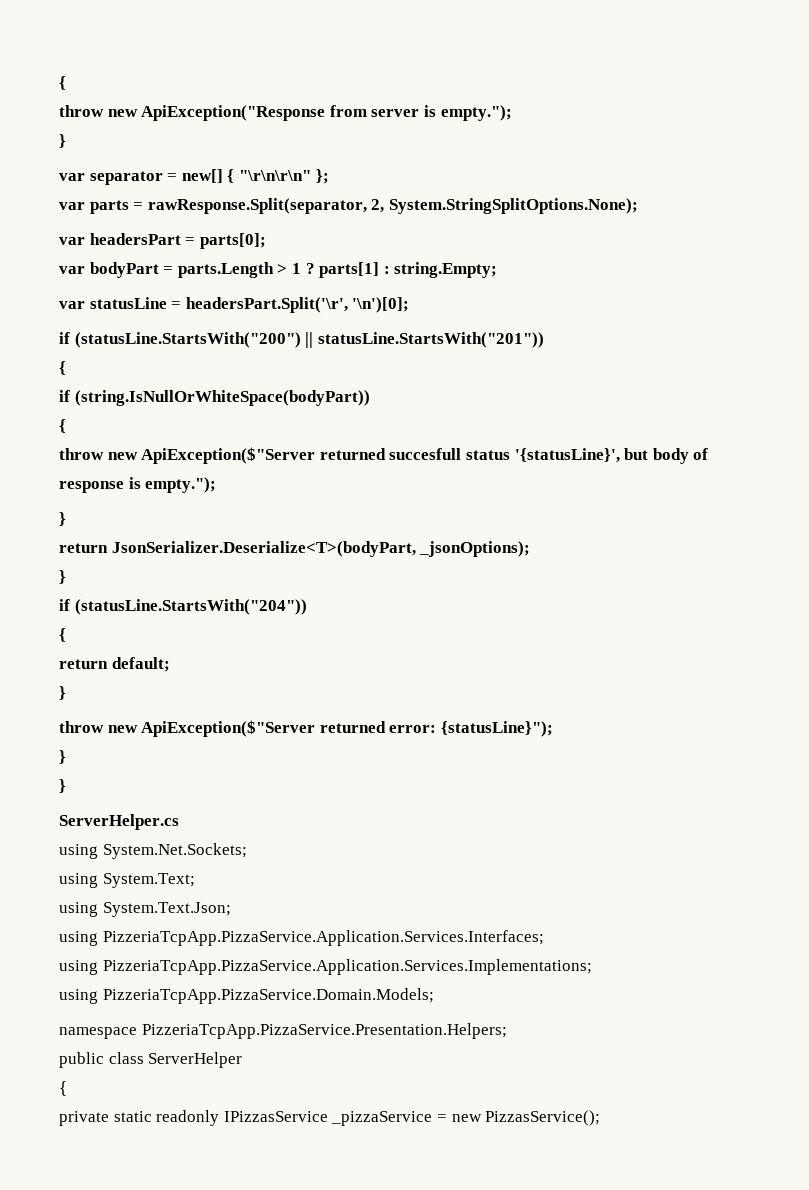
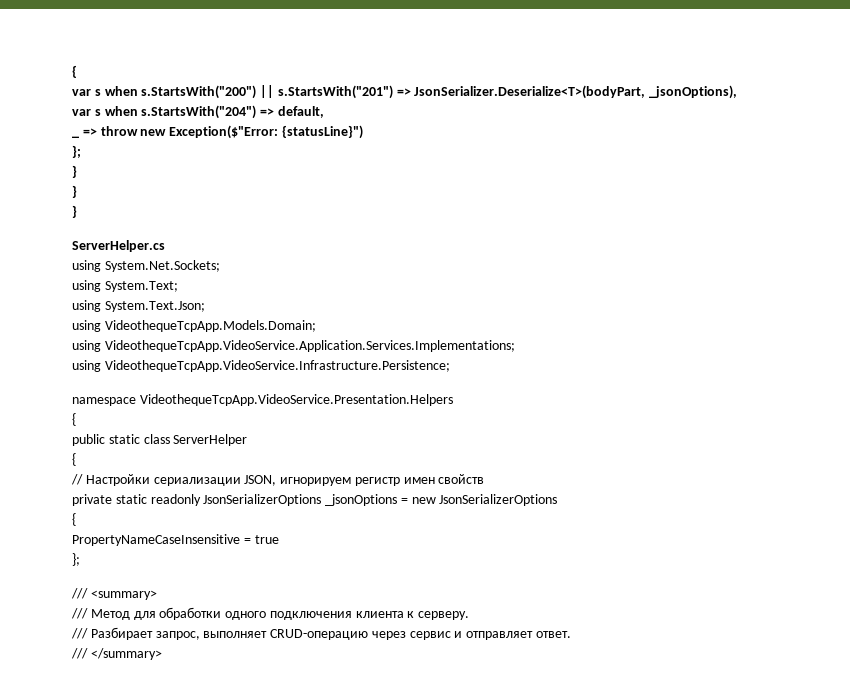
[59,76,66,90] [59,105,512,121] [59,134,66,148] [59,169,329,185] [59,198,638,214] [59,233,266,249] [59,262,498,278] [59,297,410,313] [59,332,544,348] [59,361,66,375] [59,390,370,406] [59,419,66,433] [59,447,709,464] [59,477,217,493] [59,512,66,526] [59,541,531,557] [59,570,66,584] [59,599,307,615] [59,628,66,642] [59,657,170,672] [59,686,66,700] [59,720,553,737] { // throw new ApiException("Response from server is empty."); // } // var separator = new[] { "\r\n\r\n" }; // var parts = rawResponse.Split(separator, 2, System.StringSplitOptions.None); // var headersPart = parts[0]; // var bodyPart = parts.Length > 1 ? parts[1] : string.Empty; // var statusLine = headersPart.Split('\r', '\n')[0]; // if (statusLine.StartsWith("200") || statusLine.StartsWith("201")) // { // if (string.IsNullOrWhiteSpace(bodyPart)) // { // throw new ApiException($"Server returned succesfull status '{statusLine}', but body of response is empty."); // } // return JsonSerializer.Deserialize<T>(bodyPart, _jsonOptions); // } // if (statusLine.StartsWith("204")) // { // return default; // } // throw new ApiException($"Server returned error: {statusLine}"); -> [72,65,77,78] [72,85,738,99] [72,105,324,119] [72,136,79,138] [82,125,363,139] [72,145,81,158] [72,165,77,178] { // var s when s.StartsWith("200") || s.StartsWith("201") => JsonSerializer.Deserialize<T>(bodyPart, _jsonOptions), // var s when s.StartsWith("204") => default, // _ => throw new Exception($"Error: {statusLine}") // }; // }
[102,930,544,946] [59,959,592,975] [59,988,434,1004] PizzeriaTcpApp.PizzaService.Application.Services.Interfaces; // using PizzeriaTcpApp.PizzaService.Application.Services.Implementations; // using PizzeriaTcpApp.PizzaService.Domain.Models; -> [104,320,316,332] [72,340,515,352] [72,360,450,372] VideothequeTcpApp.Models.Domain; // using VideothequeTcpApp.VideoService.Application.Services.Implementations; // using VideothequeTcpApp.VideoService.Infrastructure.Persistence;
[141,1023,507,1039] PizzeriaTcpApp.PizzaService.Presentation.Helpers; -> [139,394,453,406] [72,413,76,426] VideothequeTcpApp.VideoService.Presentation.Helpers // {
(104, 1060) none -> [108,434,140,444] static
[59,1110,601,1126] private static readonly IPizzasService _pizzaService = new PizzasService(); -> [71,474,485,486] [72,494,558,506] [72,513,76,526] [72,534,279,546] [72,553,80,566] [71,588,157,600] [71,607,470,620] [71,627,572,640] [71,648,162,660] // Настройки сериализации JSON, игнорируем регистр имен свойств // private static readonly JsonSerializerOptions _jsonOptions = new JsonSerializerOptions // { // PropertyNameCaseInsensitive = true // }; // /// <summary> // /// Метод для обработки одного подключения клиента к серверу. // /// Разбирает запрос, выполняет CRUD-операцию через сервис и отправляет ответ. // /// </summary>

